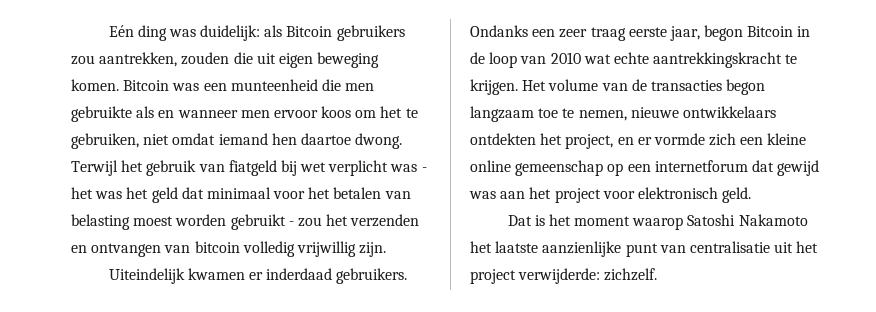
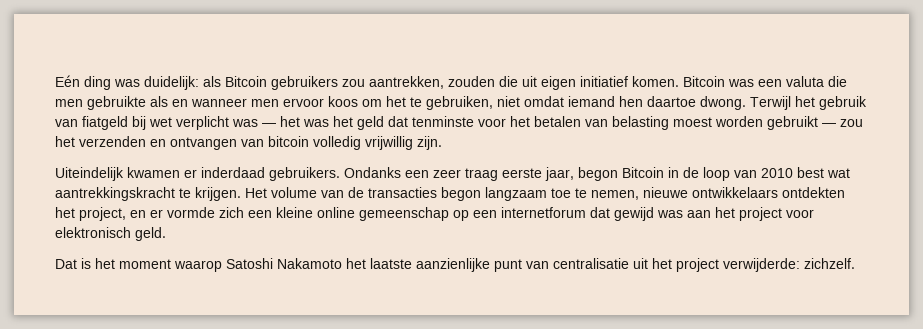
[317,52,380,68] beweging -> [580,76,628,87] initiatief
[230,79,318,91] munteenheid -> [786,76,824,87] valuta
[421,167,427,172] - -> [262,123,276,127] —
[206,187,271,199] minimaal -> [412,116,474,127] tenminste
[288,221,294,226] - -> [822,123,836,127] —
[583,52,649,64] wat echte -> [797,167,850,178] best wat

